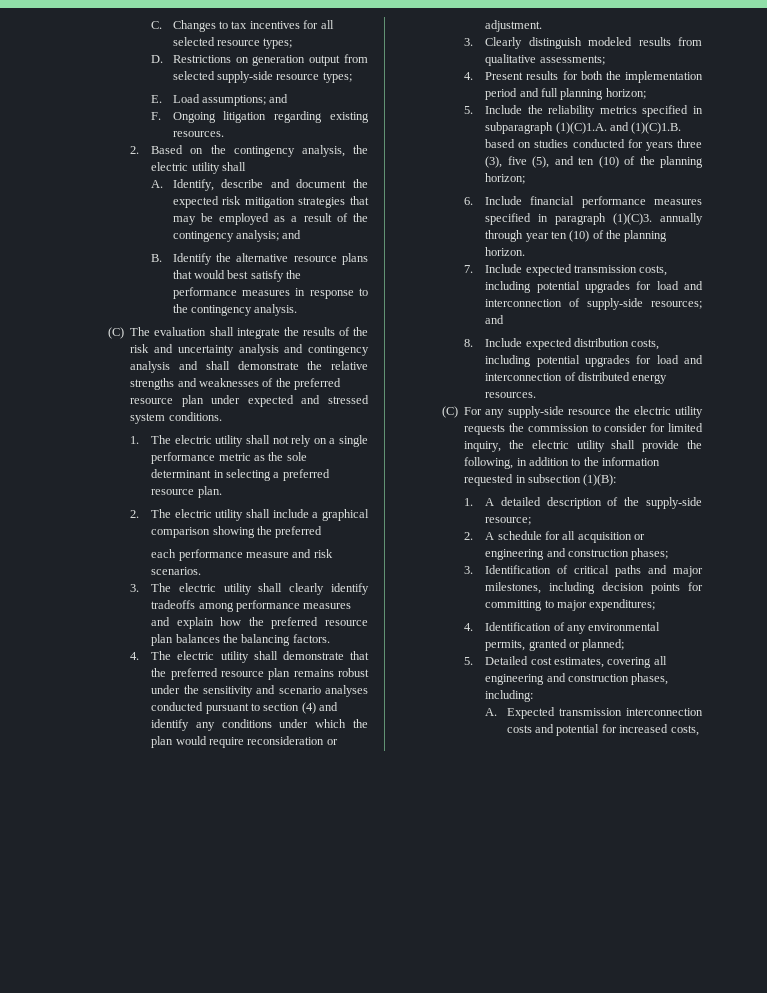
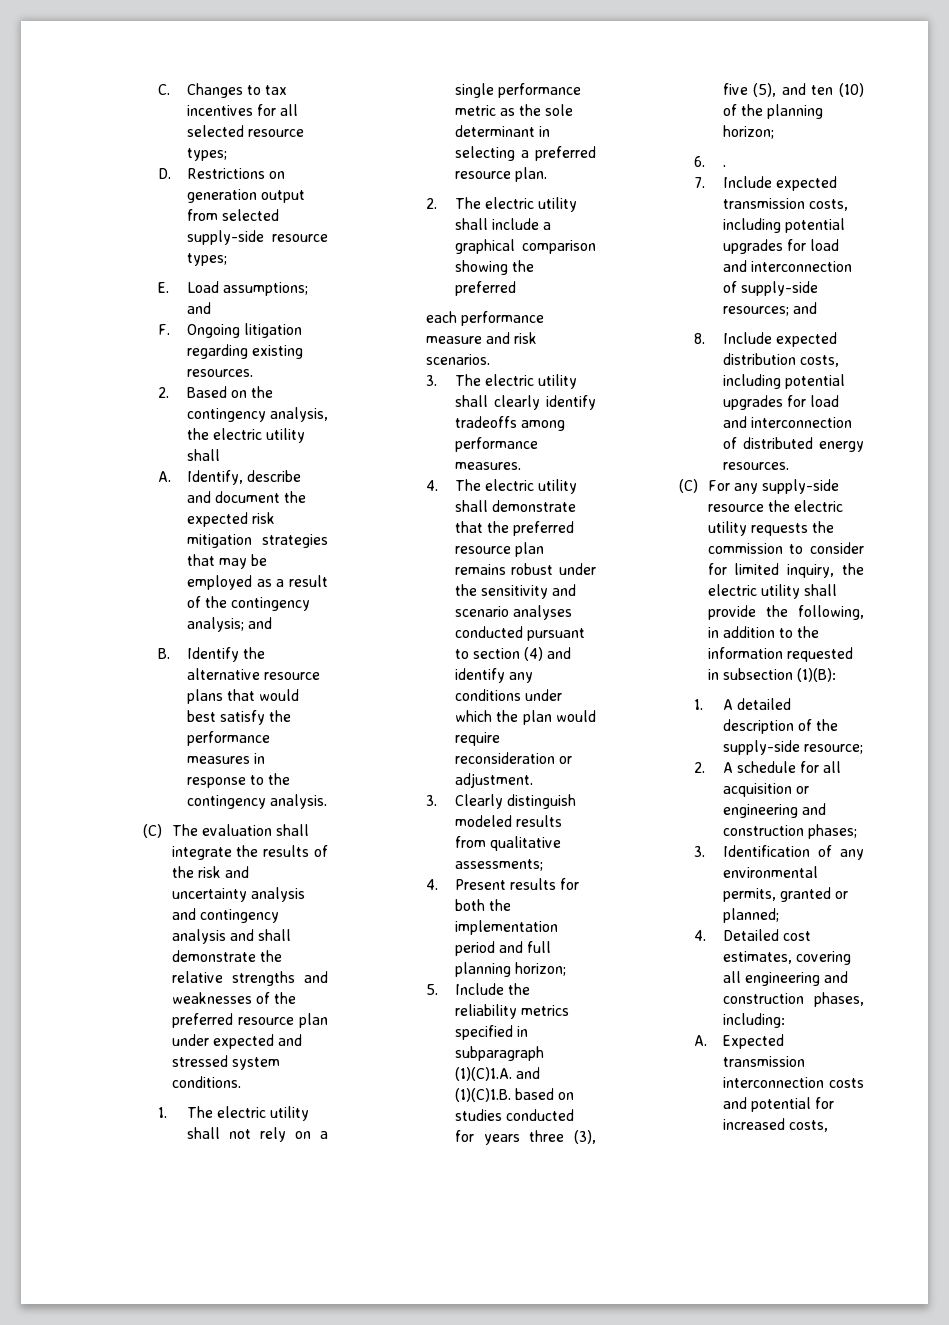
[303,603,352,609] [151,617,368,629] [151,634,330,646] measures and explain how the preferred resource plan balances the balancing factors. -> [454,462,521,470] measures.
[485,196,702,208] [485,213,703,225] [485,230,668,242] [485,247,526,256] Include financial performance measures specified in paragraph (1)(C)3. annually through year ten (10) of the planning horizon. -> [722,165,726,167] .
[574,565,703,577] [485,582,703,594] [485,599,656,611] [463,622,565,631] critical paths and major milestones, including decision points for committing to major expenditures; // 4. Identification of -> (832, 851) none
[463,657,473,665] 5. -> [693,930,706,941] 4.

